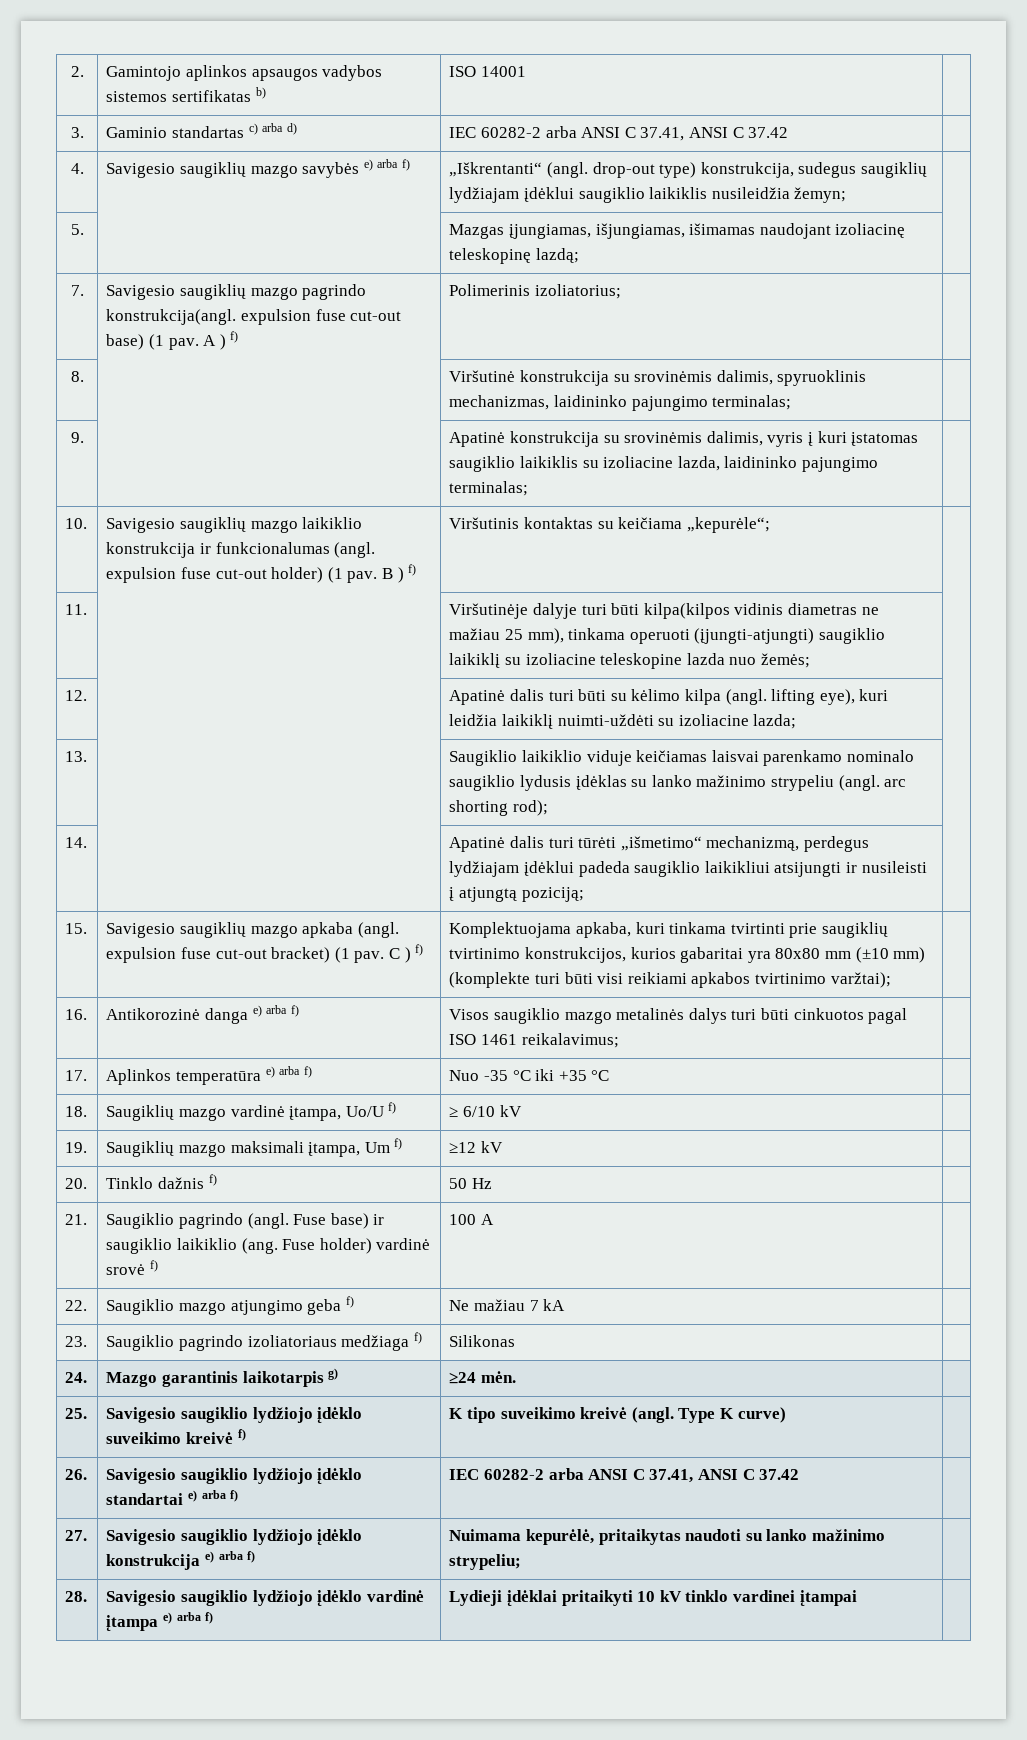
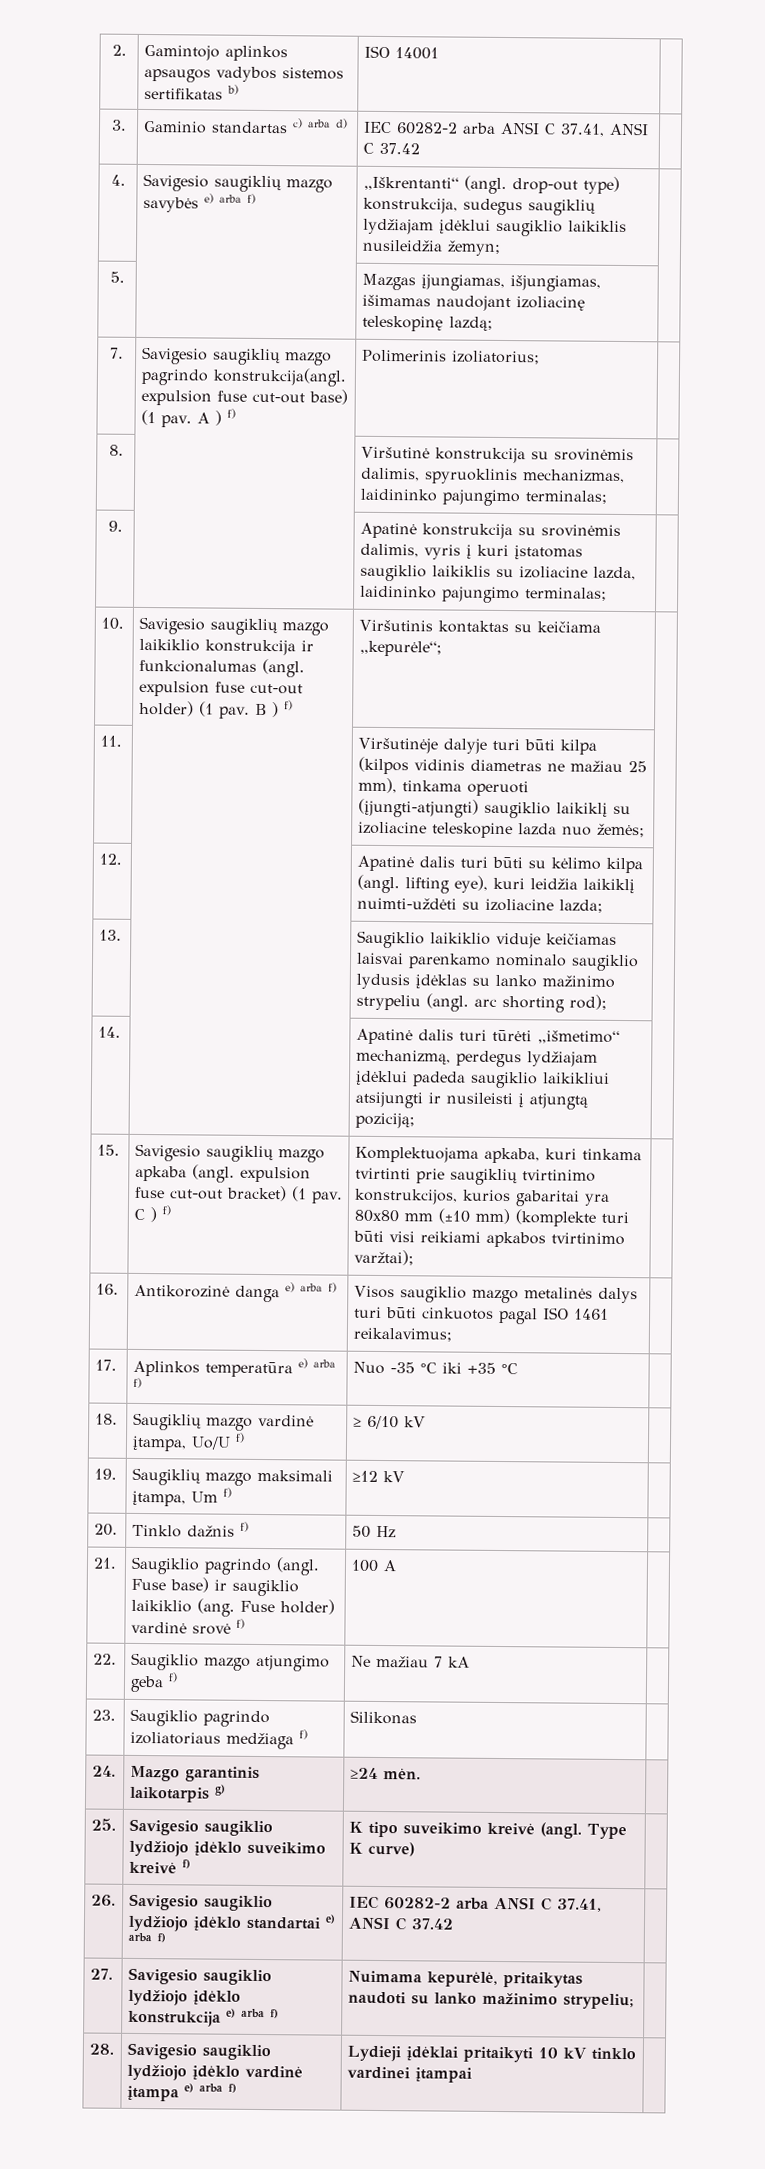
[643,603,730,619] kilpa(kilpos -> [559,739,597,755] [357,756,409,775] kilpa (kilpos

